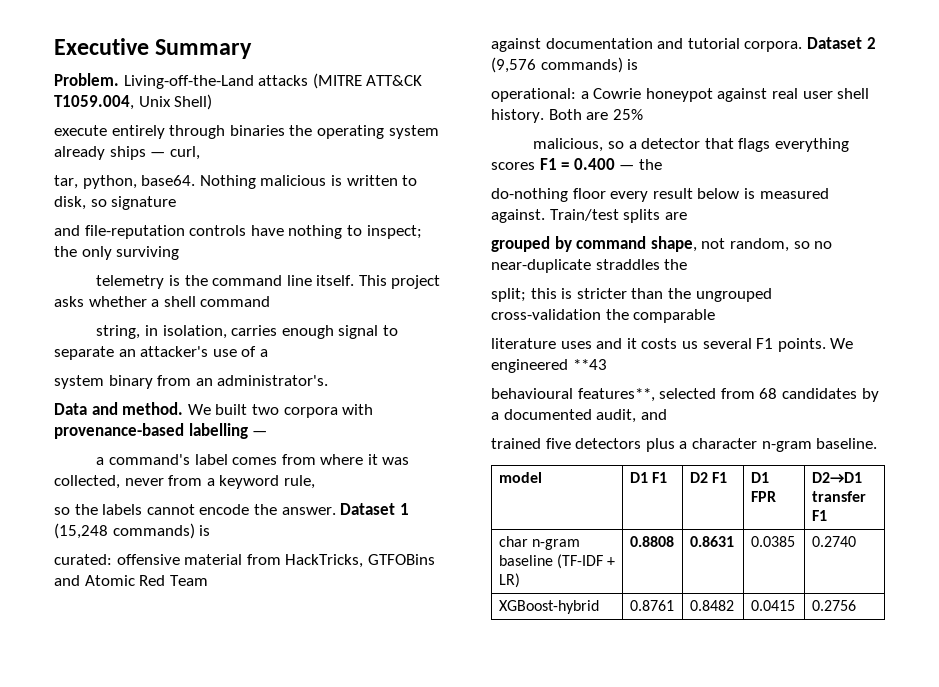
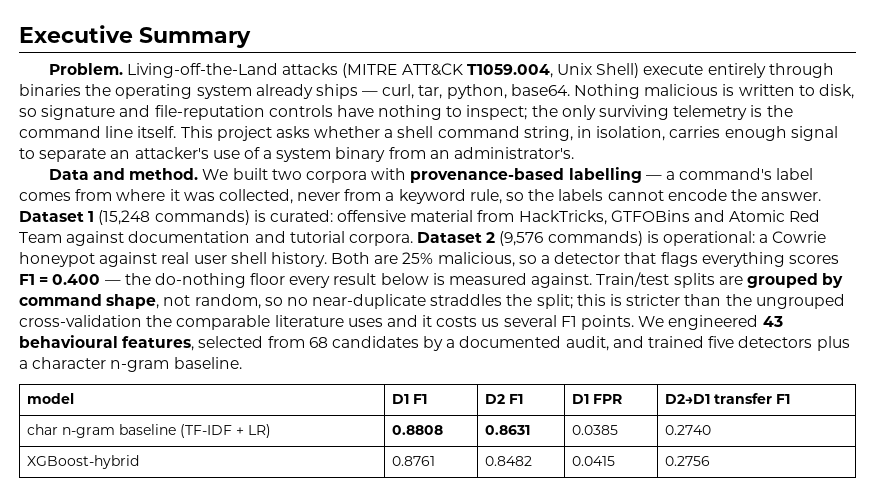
(213, 102) // -> (640, 70) none
(200, 153) // -> (415, 91) none
(177, 203) // -> (116, 112) none
(180, 253) // -> (670, 112) none
(271, 301) // -> (520, 132) none
(268, 353) // -> (273, 154) none
(268, 433) // -> (662, 177) none
(315, 482) // -> (502, 196) none
(211, 530) // -> (266, 216) none
(208, 580) // -> (62, 237) none
(639, 64) // -> (659, 237) none
(643, 114) // -> (434, 258) none
(662, 164) // -> (151, 279) none
(687, 216) // -> (743, 280) none
(688, 264) // -> (533, 300) none
(716, 316) // -> (271, 322) none
[572,359,607,370] [491,388,655,402] **43 // behavioural features**, -> [762,316,783,327] [19,335,195,351] 43 behavioural features,
(667, 414) // -> (644, 342) none

